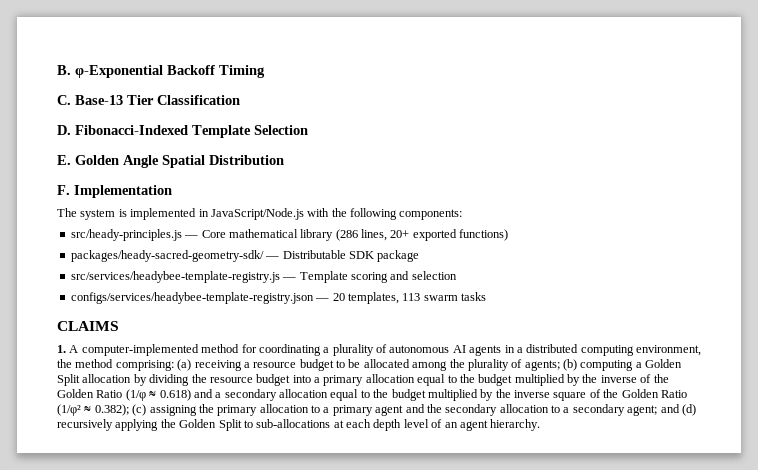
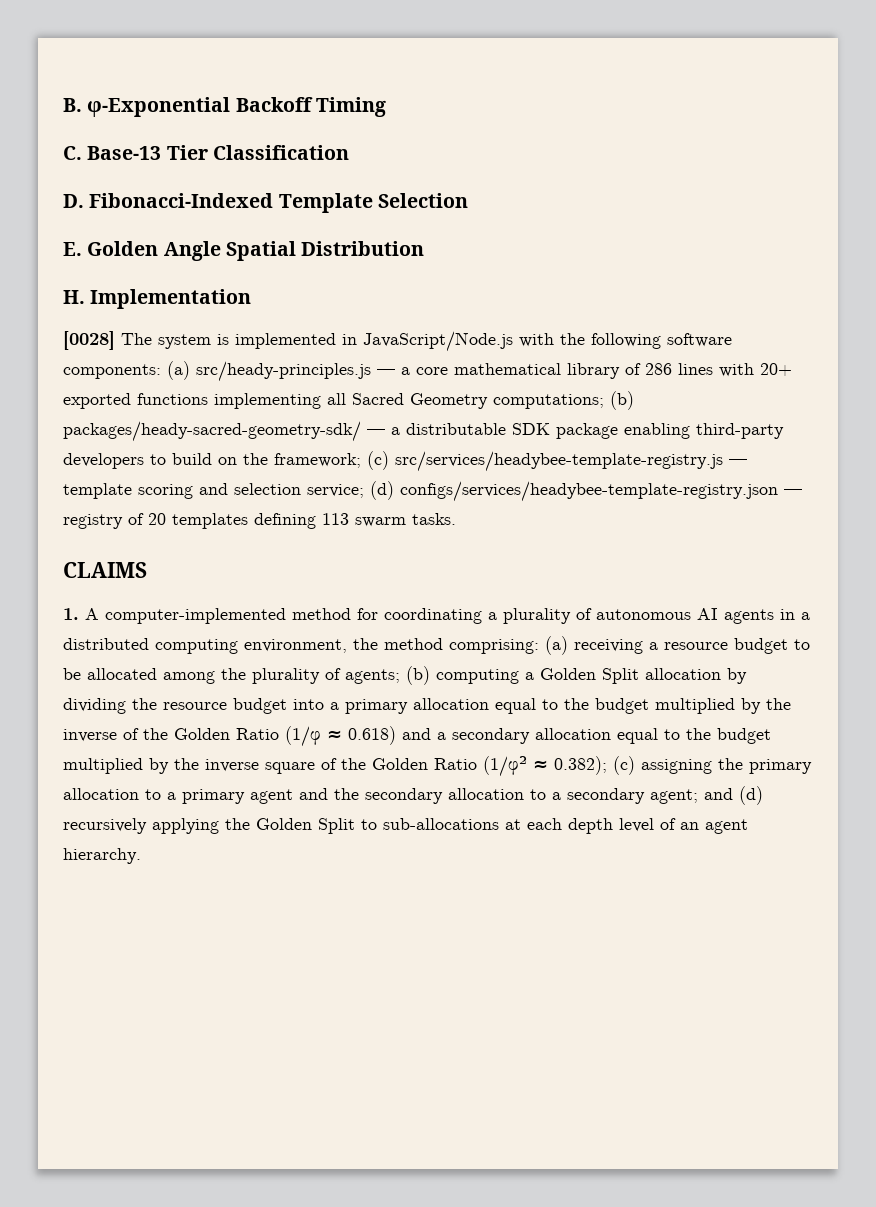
[57,185,70,195] F. -> [63,290,85,304] H.
(172, 191) none -> [63,331,115,350] [0028]
(397, 214) none -> [667,333,732,347] software
(463, 214) // -> [167,361,190,380] (a)
[201,229,509,241] [70,250,420,262] Core mathematical library (286 lines, 20+ exported functions) // packages/heady-sacred-geometry-sdk/ — Distributable SDK package // -> [401,363,792,379] [63,391,634,410] [63,421,784,442] [63,451,389,470] a core mathematical library of 286 lines with 20+ exported functions implementing all Sacred Geometry computations; (b) packages/heady-sacred-geometry-sdk/ — a distributable SDK package enabling third-party developers to build on the framework; (c)
[299,271,348,283] Template -> [63,483,132,499] template
[70,292,399,304] // configs/services/headybee-template-registry.json — 20 templates, -> [307,481,802,502] [63,513,316,529] service; (d) configs/services/headybee-template-registry.json — registry of 20 templates defining
[461,292,486,301] tasks -> [412,513,456,525] tasks.

